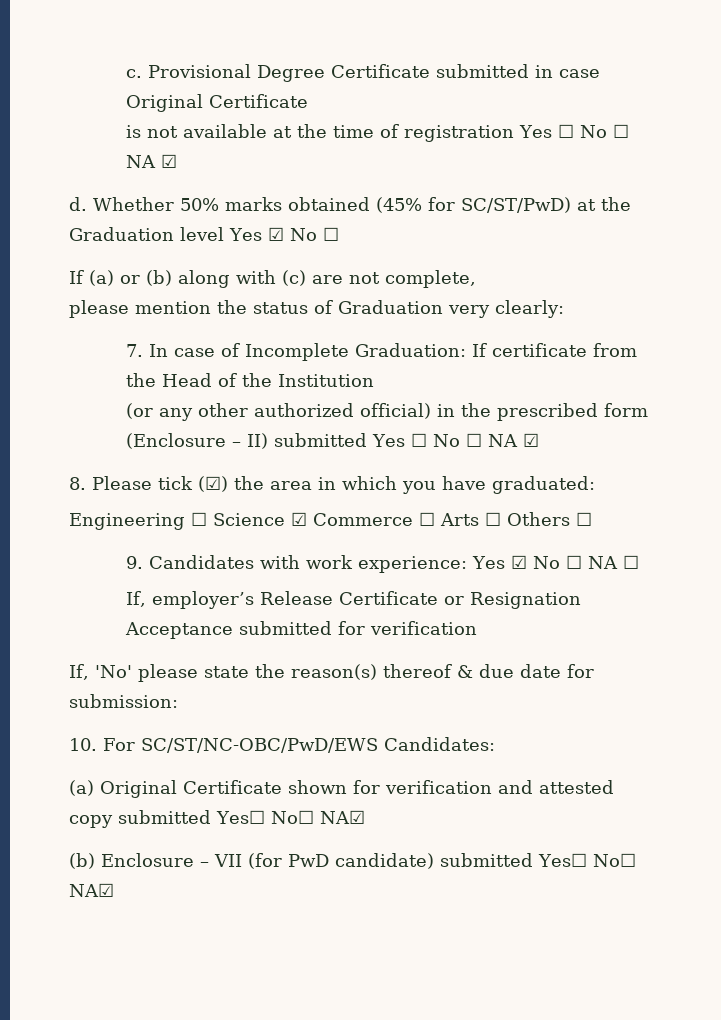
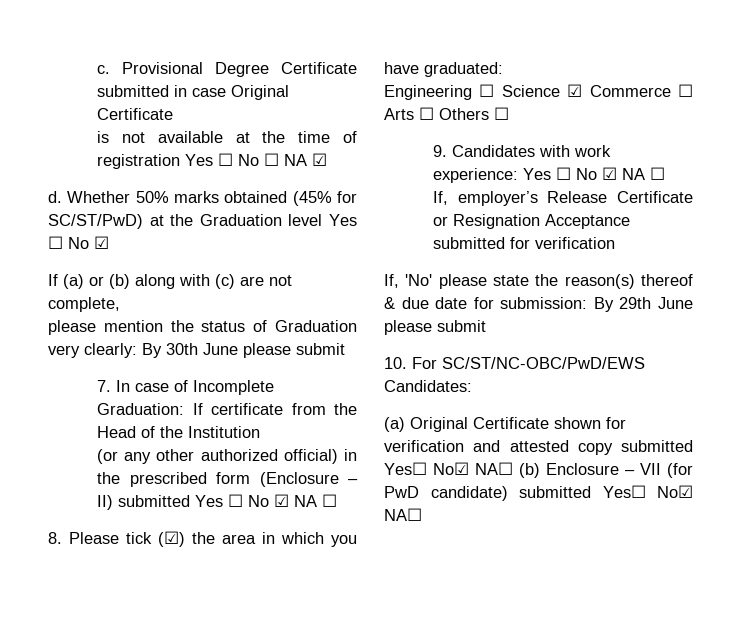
[267,227,339,241] ☑ No ☐ -> [48,236,109,249] ☐ No ☑
(564, 309) none -> [142,343,345,358] By 30th June please submit
[465,433,539,447] ☐ NA ☑ -> [274,494,338,507] ☑ NA ☐
[510,555,582,569] ☑ No ☐ -> [556,167,618,180] ☐ No ☑
(178, 701) none -> [593,297,693,312] [384,320,486,335] By 29th June please submit
[270,810,365,824] No☐ NA☑ // -> [433,462,513,475] No☑ NA☐
[592,853,636,867] [69,883,114,897] No☐ NA☑ -> [657,485,693,498] [384,508,422,521] No☑ NA☐

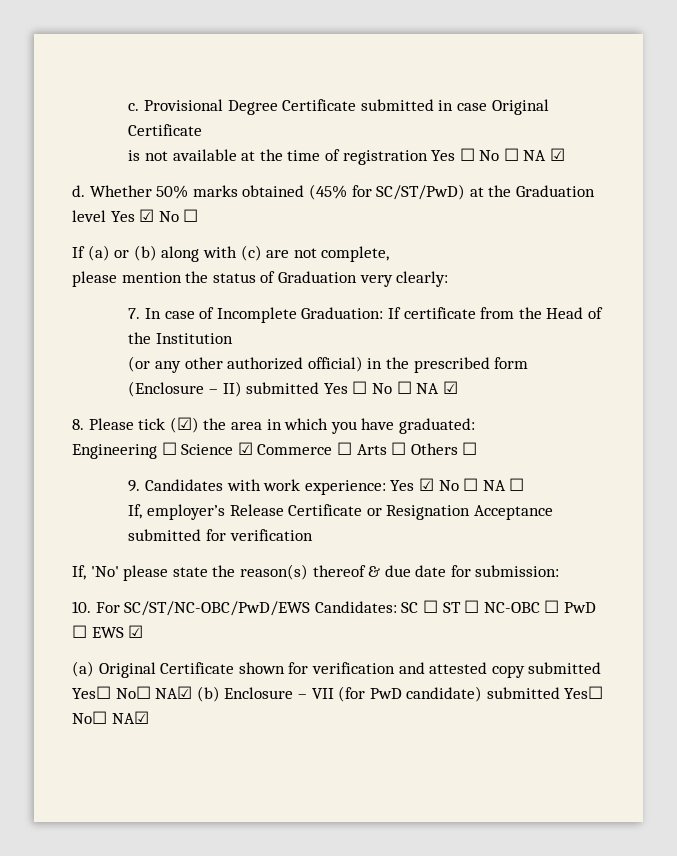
[48,236,109,249] ☐ No ☑ -> [139,209,199,222] ☑ No ☐
[142,343,345,358] By 30th June please submit -> (449, 279) none
[274,494,338,507] ☑ NA ☐ -> [396,381,458,394] ☐ NA ☑
[556,167,618,180] ☐ No ☑ -> [418,478,479,491] ☑ No ☐
[593,297,693,312] [384,320,486,335] By 29th June please submit -> (560, 571) none
(472, 386) none -> [401,600,596,613] [72,625,144,638] SC ☐ ST ☐ NC-OBC ☐ PwD ☐ EWS ☑
[433,462,513,475] No☑ NA☐ -> [115,686,193,699] No☐ NA☑
[657,485,693,498] [384,508,422,521] No☑ NA☐ -> [72,711,149,724] No☐ NA☑

